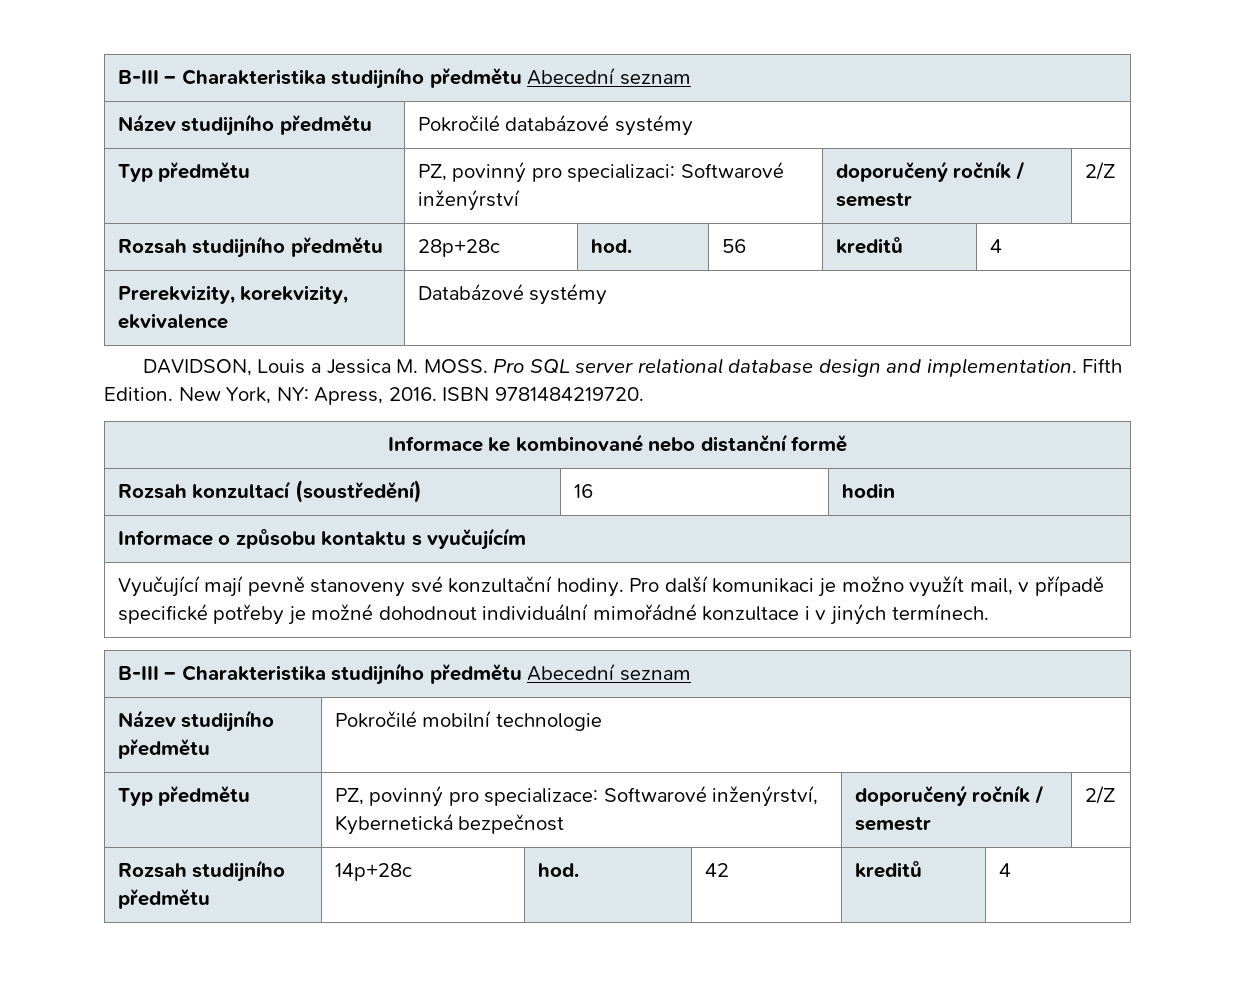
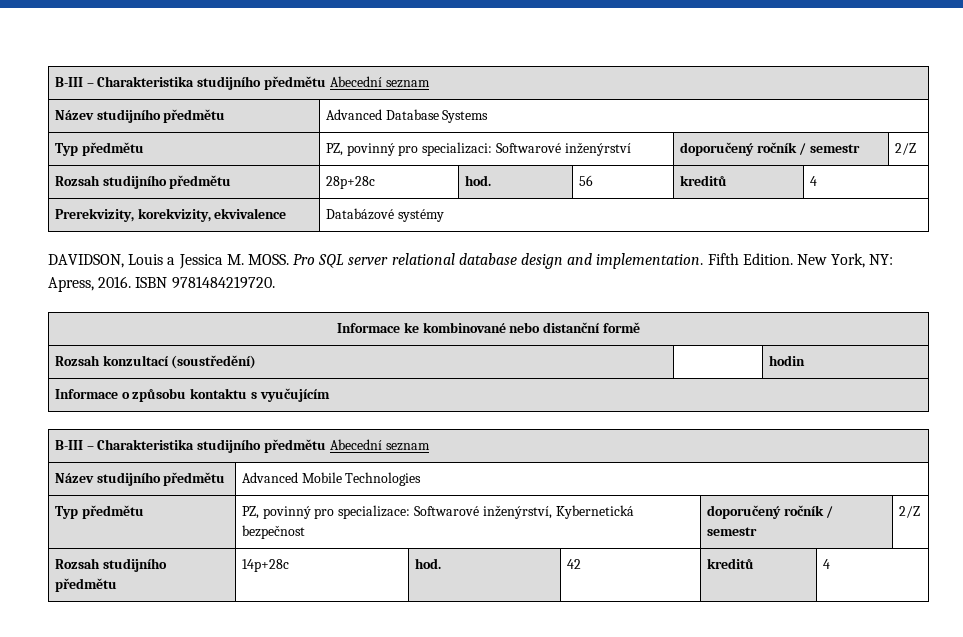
[417,114,693,136] Pokročilé databázové systémy -> [325,109,489,123] Advanced Database Systems
[573,484,593,498] 16 -> (257, 362) none
[117,575,1104,597] [117,603,989,625] // Vyučující mají pevně stanoveny své konzultační hodiny. Pro další komunikaci je možno využít mail, v případě specifické potřeby je možné dohodnout individuální mimořádné konzultace i v jiných termínech. -> (330, 395) none
[334,710,602,731] Pokročilé mobilní technologie -> [241,472,422,486] Advanced Mobile Technologies

